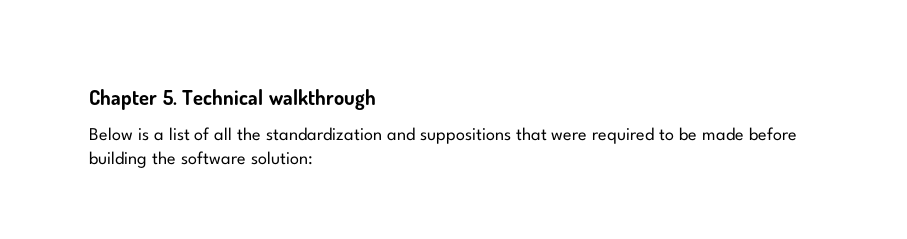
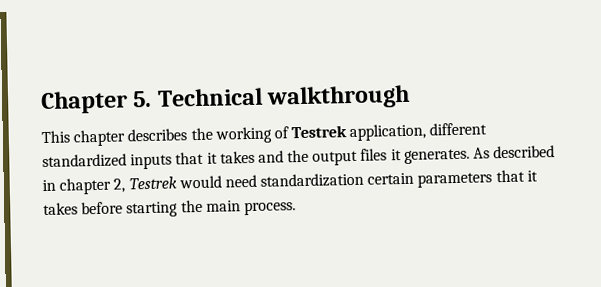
[89,127,797,144] [89,151,313,168] Below is a list of all the standardization and suppositions that were required to be made before building the software solution: -> [41,122,488,147] [42,145,556,170] [42,169,538,195] [43,199,296,218] This chapter describes the working of Testrek application, different standardized inputs that it takes and the output files it generates. As described in chapter 2, Testrek would need standardization certain parameters that it takes before starting the main process.

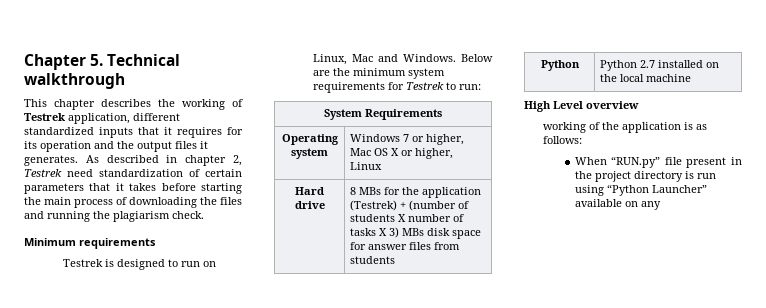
[219,150,255,164] takes -> [177,127,243,138] [24,141,91,152] requires for its operation
[178,175,222,189] would -> (62, 173) none
(365, 180) none -> [189,169,200,177] of
[243,201,296,216] process. -> [74,197,242,208] [24,211,204,222] [24,238,156,249] [62,259,216,270] [312,54,493,65] [312,68,445,79] [312,82,481,93] [324,109,442,120] [281,134,339,145] [291,148,328,159] [349,134,464,145] [349,148,453,159] [349,162,382,170] [295,187,324,195] [294,201,325,209] [349,187,481,198] [349,200,469,211] [349,214,464,222] [349,227,481,239] [349,242,460,250] [349,256,395,264] [540,60,580,71] [599,60,719,71] [599,74,691,82] [524,101,639,112] [543,122,708,133] [543,136,583,144] [574,156,742,168] [574,171,716,182] [574,184,707,196] [574,199,661,210] process of downloading the files and running the plagiarism check. // Minimum requirements // Testrek is designed to run on Linux, Mac and Windows. Below are the minimum system requirements for Testrek to run: // System Requirements // Operating system | Windows 7 or higher, Mac OS X or higher, Linux // Hard drive | 8 MBs for the application (Testrek) + (number of students X number of tasks X 3) MBs disk space for answer files from students // Python | Python 2.7 installed on the local machine // High Level overview // working of the application is as follows: // When “RUN.py” file present in the project directory is run using “Python Launcher” available on any

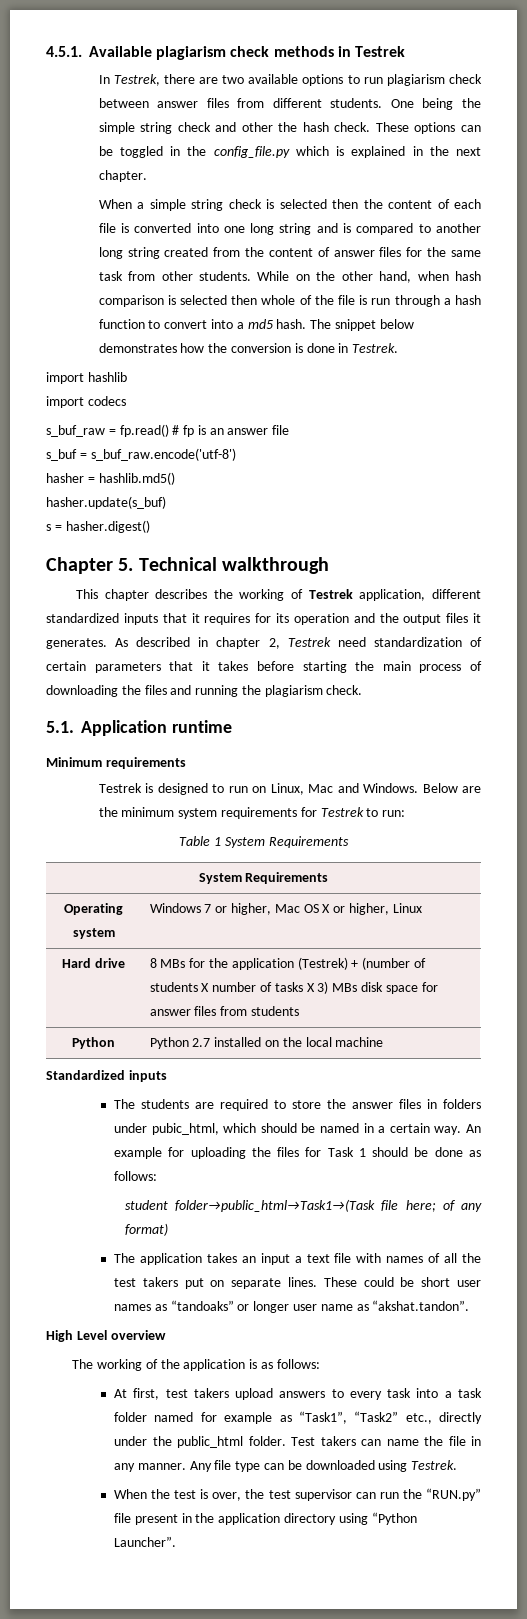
(24, 62) none -> [46,46,405,60] [98,74,483,86] [98,98,482,110] [98,122,481,134] [98,146,481,158] [98,170,147,182] [98,199,481,211] [98,223,481,235] [98,247,481,259] [98,271,481,283] [98,295,481,307] [98,319,414,331] [98,343,399,353] [46,372,127,384] [46,396,126,408] [46,424,290,437] [46,448,236,461] [46,472,175,485] [46,496,166,509] [46,520,150,533] 4.5.1. Available plagiarism check methods in Testrek // In Testrek, there are two available options to run plagiarism check between answer files from different students. One being the simple string check and other the hash check. These options can be toggled in the config_file.py which is explained in the next chapter. // When a simple string check is selected then the content of each file is converted into one long string and is compared to another long string created from the content of answer files for the same task from other students. While on the other hand, when hash comparison is selected then whole of the file is run through a hash function to convert into a md5 hash. The snippet below demonstrates how the conversion is done in Testrek. // import hashlib // import codecs // s_buf_raw = fp.read() # fp is an answer file // s_buf = s_buf_raw.encode('utf-8') // hasher = hashlib.md5() // hasher.update(s_buf) // s = hasher.digest() //
(204, 215) none -> [46,720,232,736] // 5.1. Application runtime
(481, 87) none -> [179,836,349,848] // Table 1 System Requirements
(691, 78) none -> [46,1070,167,1082] [114,1099,482,1111] [114,1123,481,1135] [114,1147,482,1159] [114,1171,158,1181] [124,1199,483,1212] [124,1223,168,1236] [114,1253,482,1265] [114,1277,481,1289] [114,1300,470,1313] // Standardized inputs // The students are required to store the answer files in folders under pubic_html, which should be named in a certain way. An example for uploading the files for Task 1 should be done as follows: // student folder→public_html→Task1→(Task file here; of any format) // The application takes an input a text file with names of all the test takers put on separate lines. These could be short user names as “tandoaks” or longer user name as “akshat.tandon”.
(639, 105) none -> [72,1359,94,1369] The
[574,157,607,165] When -> [114,1388,483,1400] [114,1411,483,1424] [114,1436,482,1448] [114,1460,458,1472] [114,1489,422,1501] At first, test takers upload answers to every task into a task folder named for example as “Task1”, “Task2” etc., directly under the public_html folder. Test takers can name the file in any manner. Any file type can be downloaded using Testrek. // When the test is over, the test supervisor can run the
[594,171,716,182] [574,184,707,196] [574,199,661,210] project directory is run using “Python Launcher” available on any -> [218,1512,417,1525] [114,1536,177,1547] application directory using “Python Launcher”.

